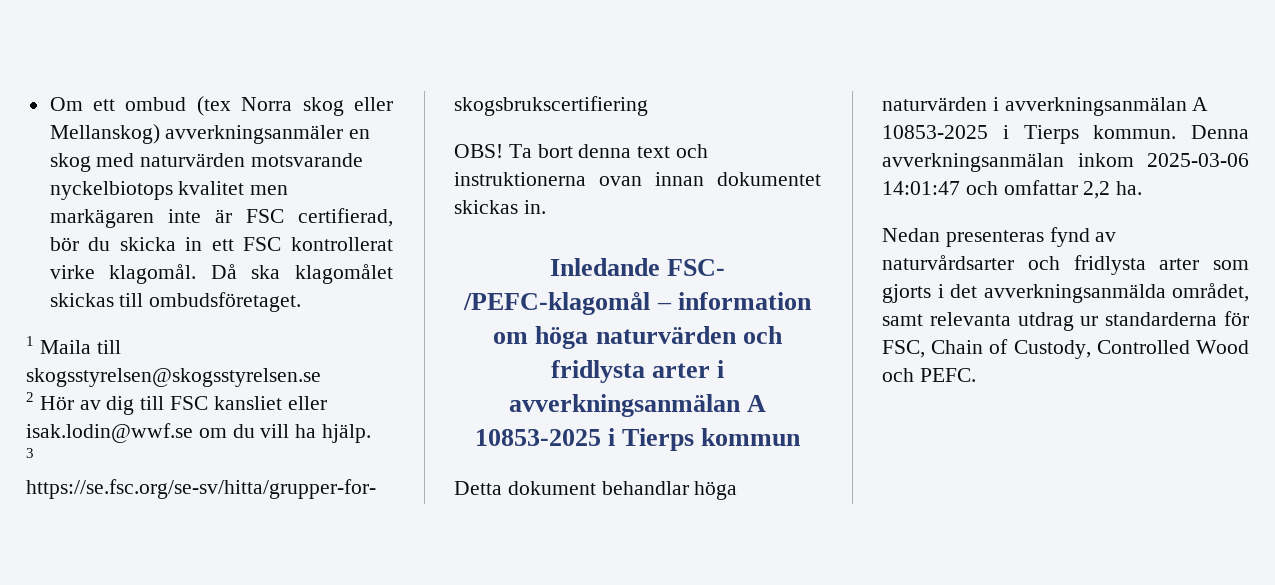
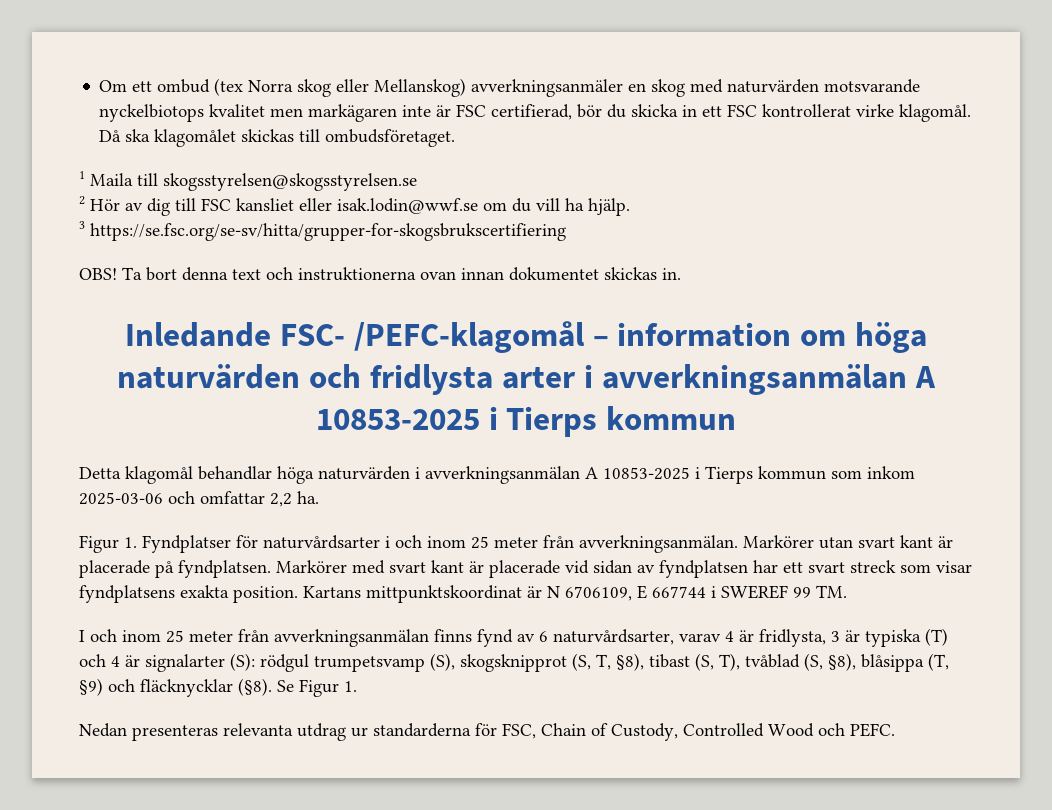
[507,481,596,495] dokument -> [125,466,193,484] klagomål
[1093,125,1249,139] [882,153,1064,172] kommun. Denna avverkningsanmälan -> [758,466,862,480] kommun som
[882,181,960,195] 14:01:47 -> (163, 498) none
[882,227,1117,247] [882,255,1249,275] [882,283,1249,303] [882,314,923,326] Nedan presenteras fynd av naturvårdsarter och fridlysta arter som gjorts i det avverkningsanmälda området, samt -> [79,535,953,553] [79,560,972,578] [79,585,847,603] [79,628,948,647] [79,653,949,672] [79,678,357,697] [79,723,218,741] Figur 1. Fyndplatser för naturvårdsarter i och inom 25 meter från avverkningsanmälan. Markörer utan svart kant är placerade på fyndplatsen. Markörer med svart kant är placerade vid sidan av fyndplatsen har ett svart streck som visar fyndplatsens exakta position. Kartans mittpunktskoordinat är N 6706109, E 667744 i SWEREF 99 TM. // I och inom 25 meter från avverkningsanmälan finns fynd av 6 naturvårdsarter, varav 4 är fridlysta, 3 är typiska (T) och 4 är signalarter (S): rödgul trumpetsvamp (S), skogsknipprot (S, T, §8), tibast (S, T), tvåblad (S, §8), blåsippa (T, §9) och fläcknycklar (§8). Se Figur 1. // Nedan presenteras

